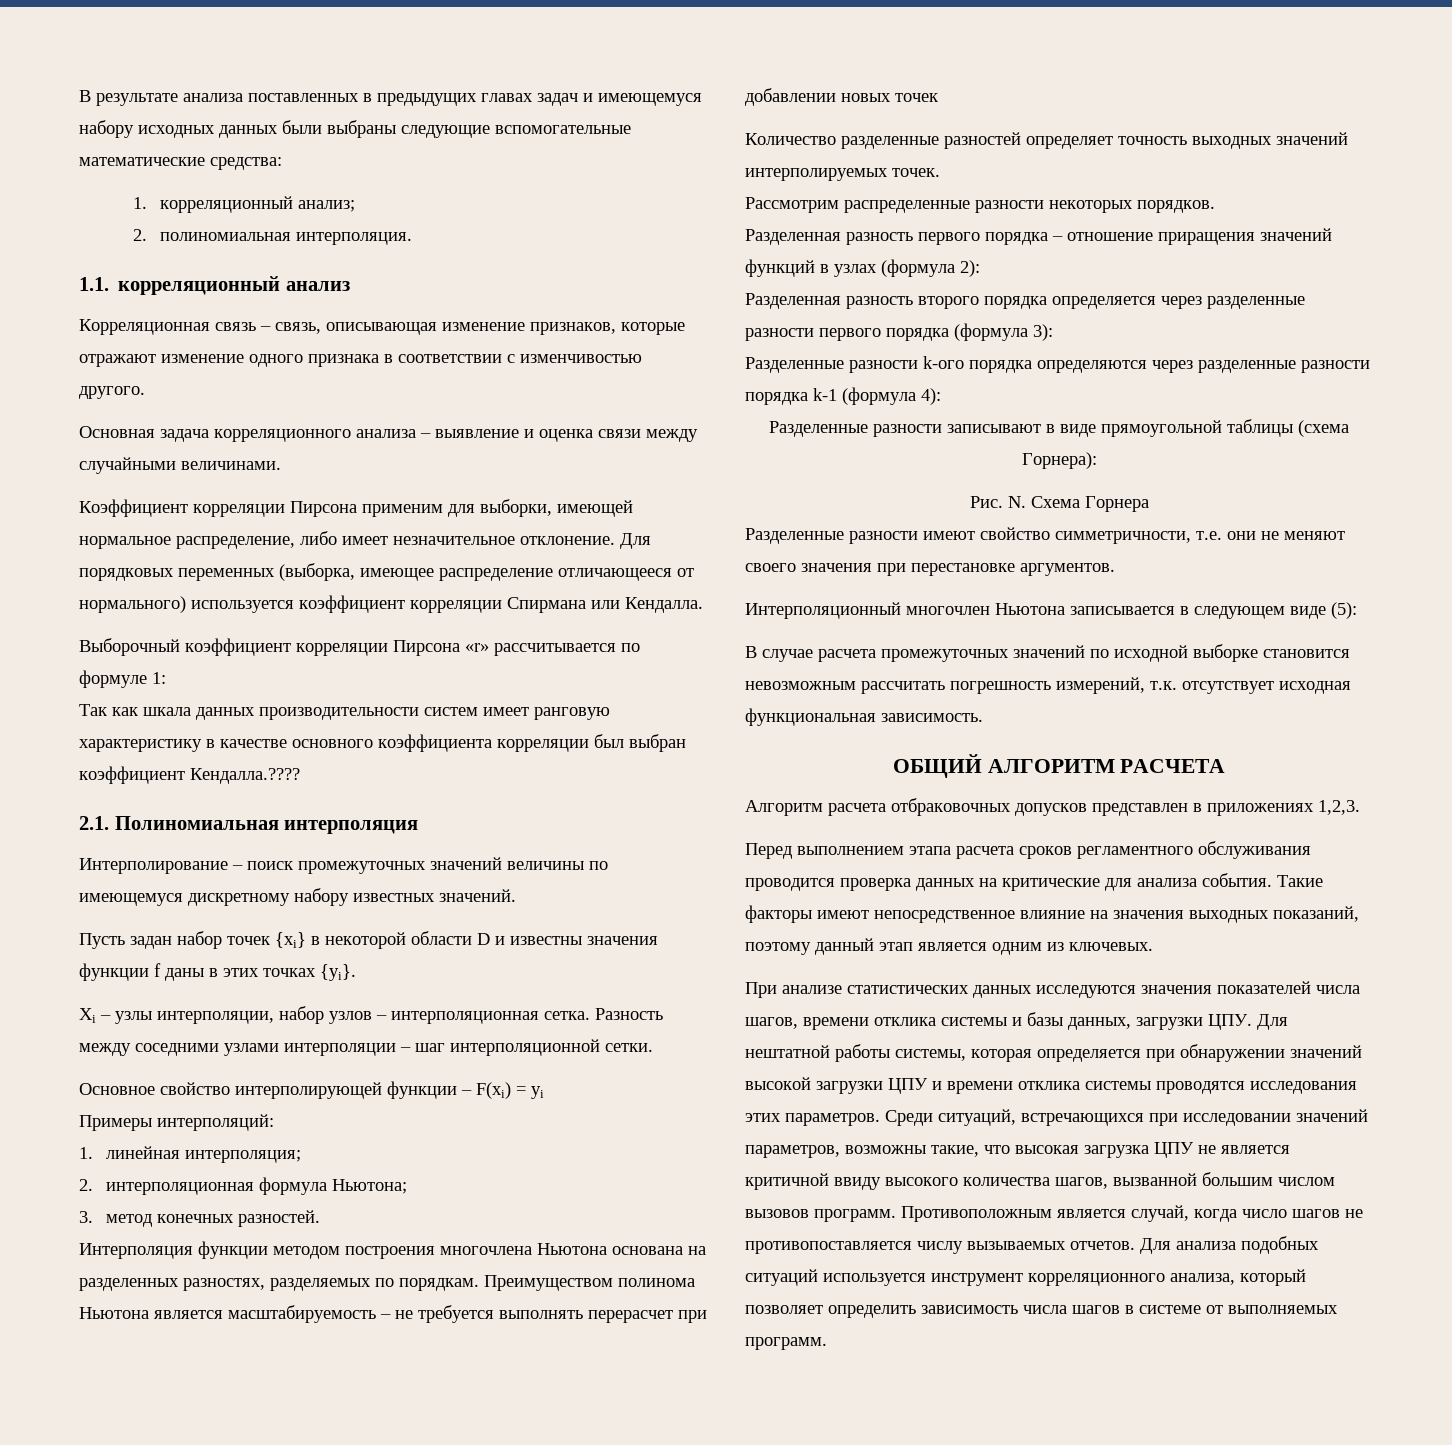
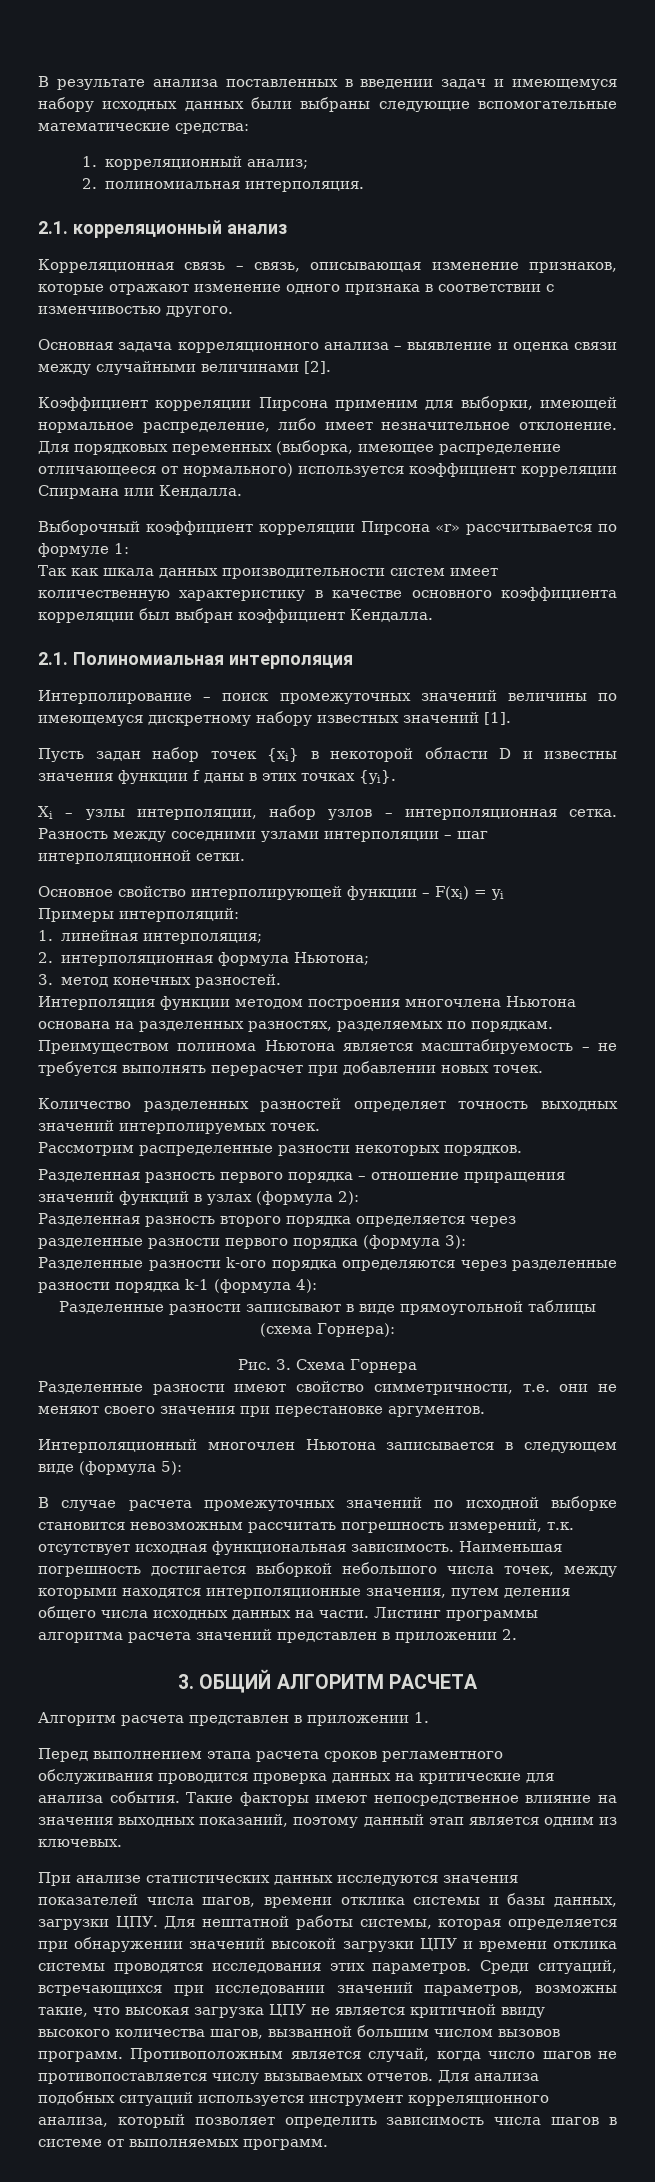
[377,93,533,106] предыдущих главах -> [360,79,434,89] введении
[79,277,109,291] 1.1. -> [38,221,68,234] 2.1.
[181,461,281,470] величинами. -> [201,361,331,374] величинами [2].
[534,707,610,720] ранговую -> [38,590,170,601] количественную
[190,768,300,784] Кендалла.???? -> [350,609,433,622] Кендалла.
[439,889,516,902] значений. -> [403,712,511,725] значений [1].
[895,93,938,102] точек -> [493,1065,543,1073] точек.
[841,136,939,149] разделенные -> [143,1101,249,1112] разделенных
[1007,496,1026,508] N. -> [276,1359,291,1370] 3.
[1331,602,1357,619] (5): -> [79,1461,182,1475] (формула 5):
(983, 717) // -> [459,1541,562,1552] [38,1562,617,1577] [38,1588,570,1599] [38,1606,538,1621] [38,1629,517,1643] [178,1674,195,1689] Наименьшая погрешность достигается выборкой небольшого числа точек, между которыми находятся интерполяционные значения, путем деления общего числа исходных данных на части. Листинг программы алгоритма расчета значений представлен в приложении 2. // 3.
[891,798,1360,816] отбраковочных допусков представлен в приложениях 1,2,3. -> [189,1712,429,1726] представлен в приложении 1.

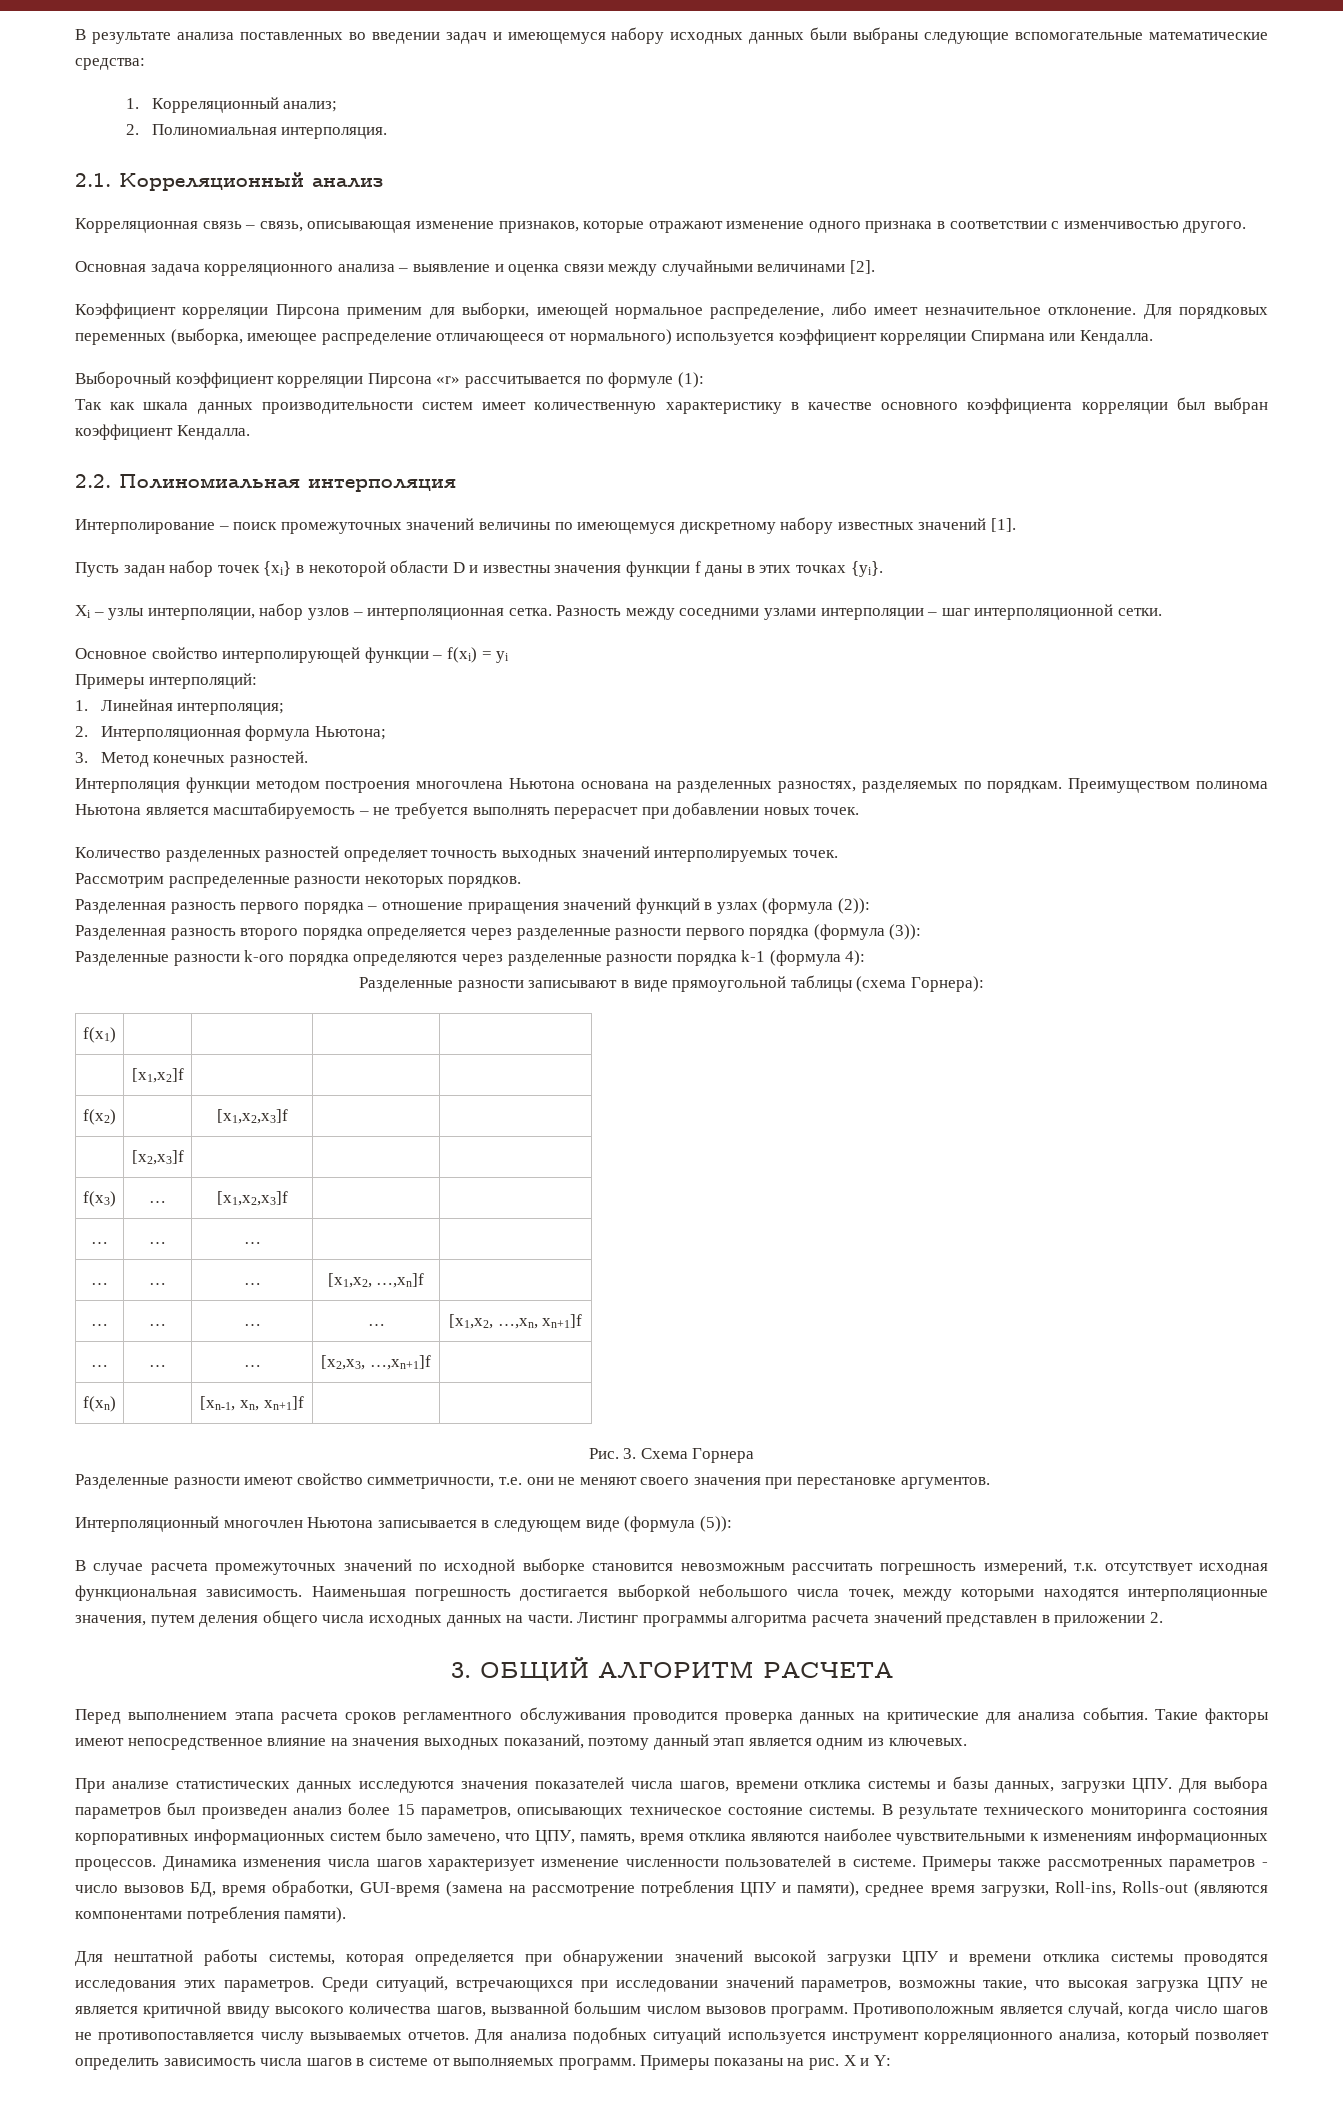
[344,79,353,87] в -> [348,32,366,40] во
[104,156,242,170] корреляционный -> [151,97,279,113] Корреляционный
[104,181,240,189] полиномиальная -> [151,124,277,135] Полиномиальная
[72,220,222,238] корреляционный -> [119,172,304,191] Корреляционный
[114,543,129,554] 1: -> [677,372,704,388] (1):
[38,652,68,665] 2.1. -> [75,474,111,488] 2.2.
[435,886,469,900] F(xi) -> [446,647,477,663] f(xi)
[60,930,138,941] линейная -> [100,699,173,711] Линейная
[60,955,213,966] интерполяционная -> [100,726,241,741] Интерполяционная
[60,977,108,987] метод -> [100,752,149,767] Метод
[338,1191,359,1205] 2): -> [838,898,871,914] (2)):
[445,1235,466,1249] 3): -> [889,924,922,940] (3)):
(395, 1330) none -> [83,1027,116,1043] [131,1068,184,1083] [83,1109,116,1125] [216,1109,288,1124] [131,1150,184,1165] [83,1191,116,1207] [149,1201,166,1203] [216,1191,288,1206] [91,1242,108,1244] [149,1242,166,1244] [243,1242,261,1244] [91,1283,108,1285] [149,1283,166,1285] [243,1283,261,1285] [327,1273,425,1288] [91,1324,108,1326] [149,1324,166,1326] [243,1324,261,1326] [367,1324,385,1326] [448,1314,583,1329] [91,1365,108,1367] [149,1365,166,1367] [243,1365,261,1367] [321,1355,431,1370] [83,1396,116,1412] [200,1396,304,1411] // f(x1) | | | | // | [x1,x2]f | | | // f(x2) | | [x1,x2,x3]f | | // | [x2,x3]f | | | // f(x3) | … | [x1,x2,x3]f | | // … | … | … | | // … | … | … | [x1,x2, …,xn]f | // … | … | … | … | [x1,x2, …,xn, xn+1]f // … | … | … | [x2,x3, …,xn+1]f | // f(xn) | | [xn-1, xn, xn+1]f | |
[161,1461,182,1475] 5): -> [699,1516,732,1532] (5)):
[38,1712,429,1726] // Алгоритм расчета представлен в приложении 1. -> (893, 1670) none
(196, 1922) none -> [1213,1776,1268,1793] [75,1802,1269,1819] [75,1828,1268,1845] [75,1855,1268,1871] [75,1880,1268,1897] [75,1906,347,1923] [75,1951,103,1966] выбора параметров был произведен анализ более 15 параметров, описывающих техническое состояние системы. В результате технического мониторинга состояния корпоративных информационных систем было замечено, что ЦПУ, память, время отклика являются наиболее чувствительными к изменениям информационных процессов. Динамика изменения числа шагов характеризует изменение численности пользователей в системе. Примеры также рассмотренных параметров - число вызовов БД, время обработки, GUI-время (замена на рассмотрение потребления ЦПУ и памяти), среднее время загрузки, Roll-ins, Rolls-out (являются компонентами потребления памяти). // Для
(328, 2144) none -> [640,2055,891,2070] Примеры показаны на рис. X и Y:

